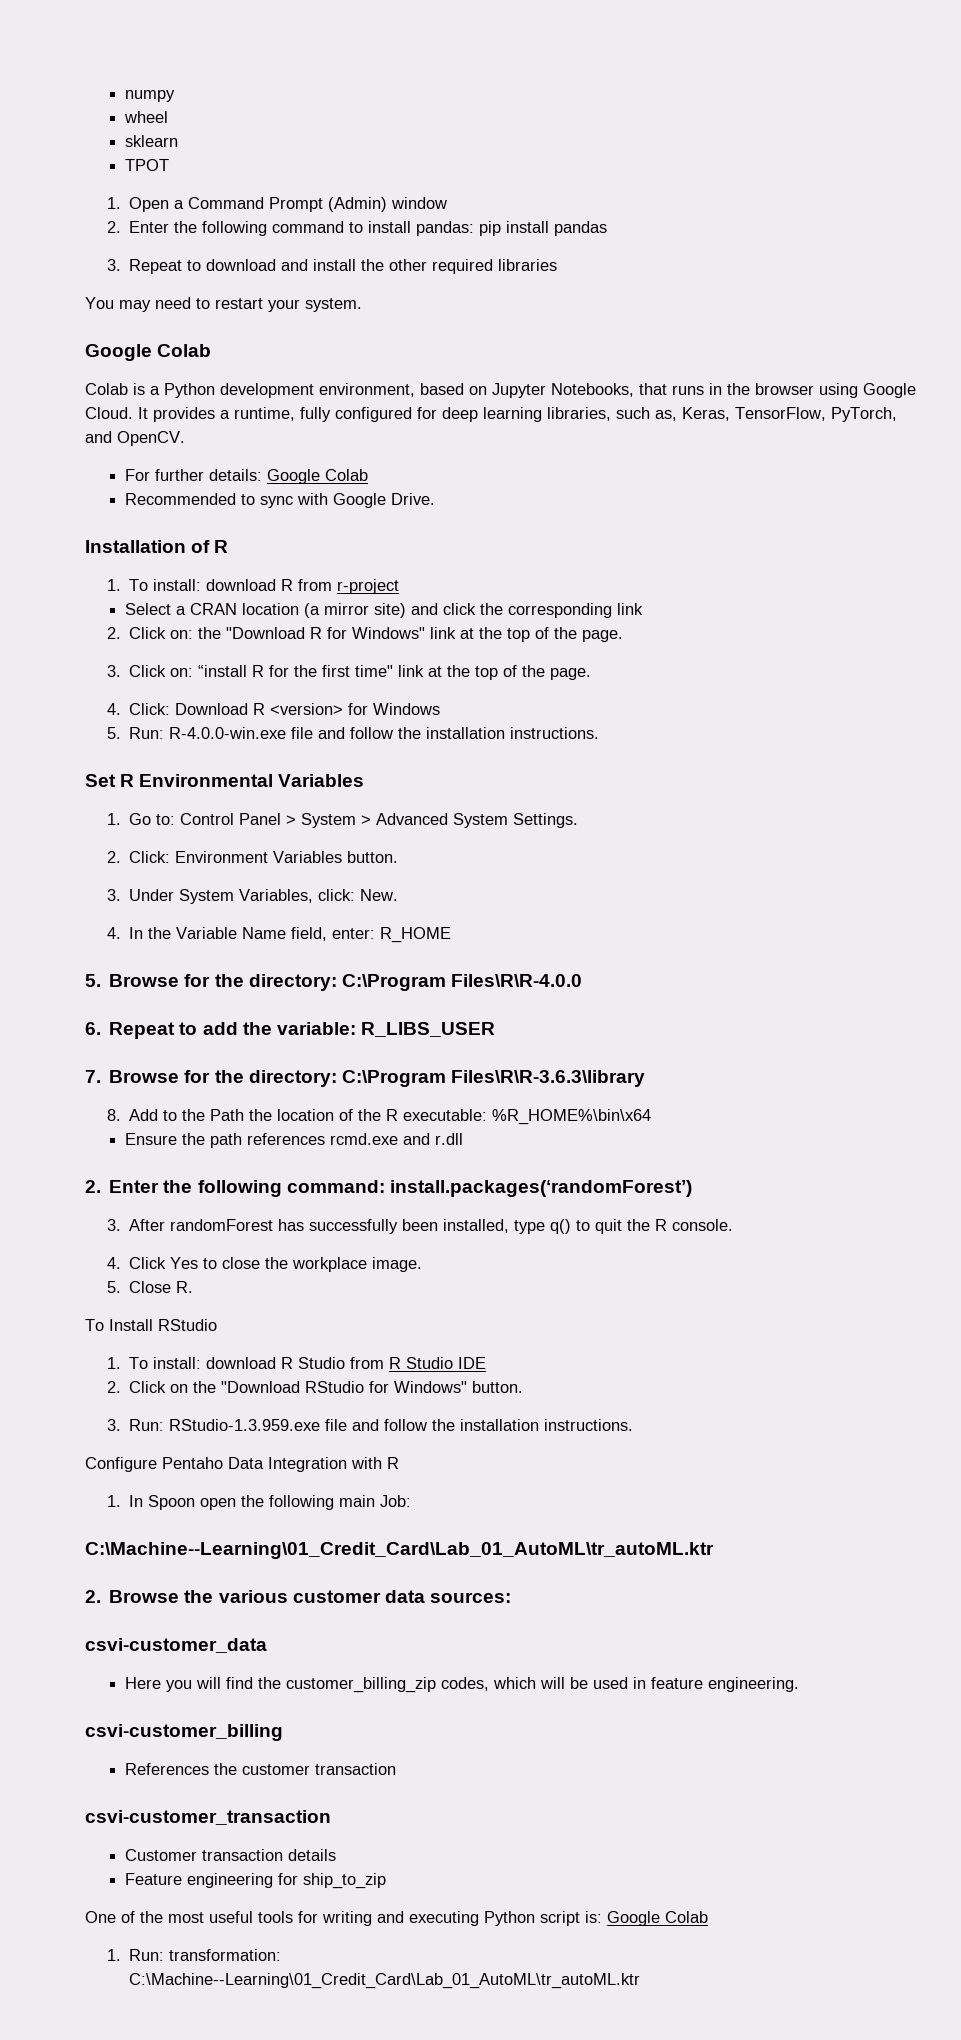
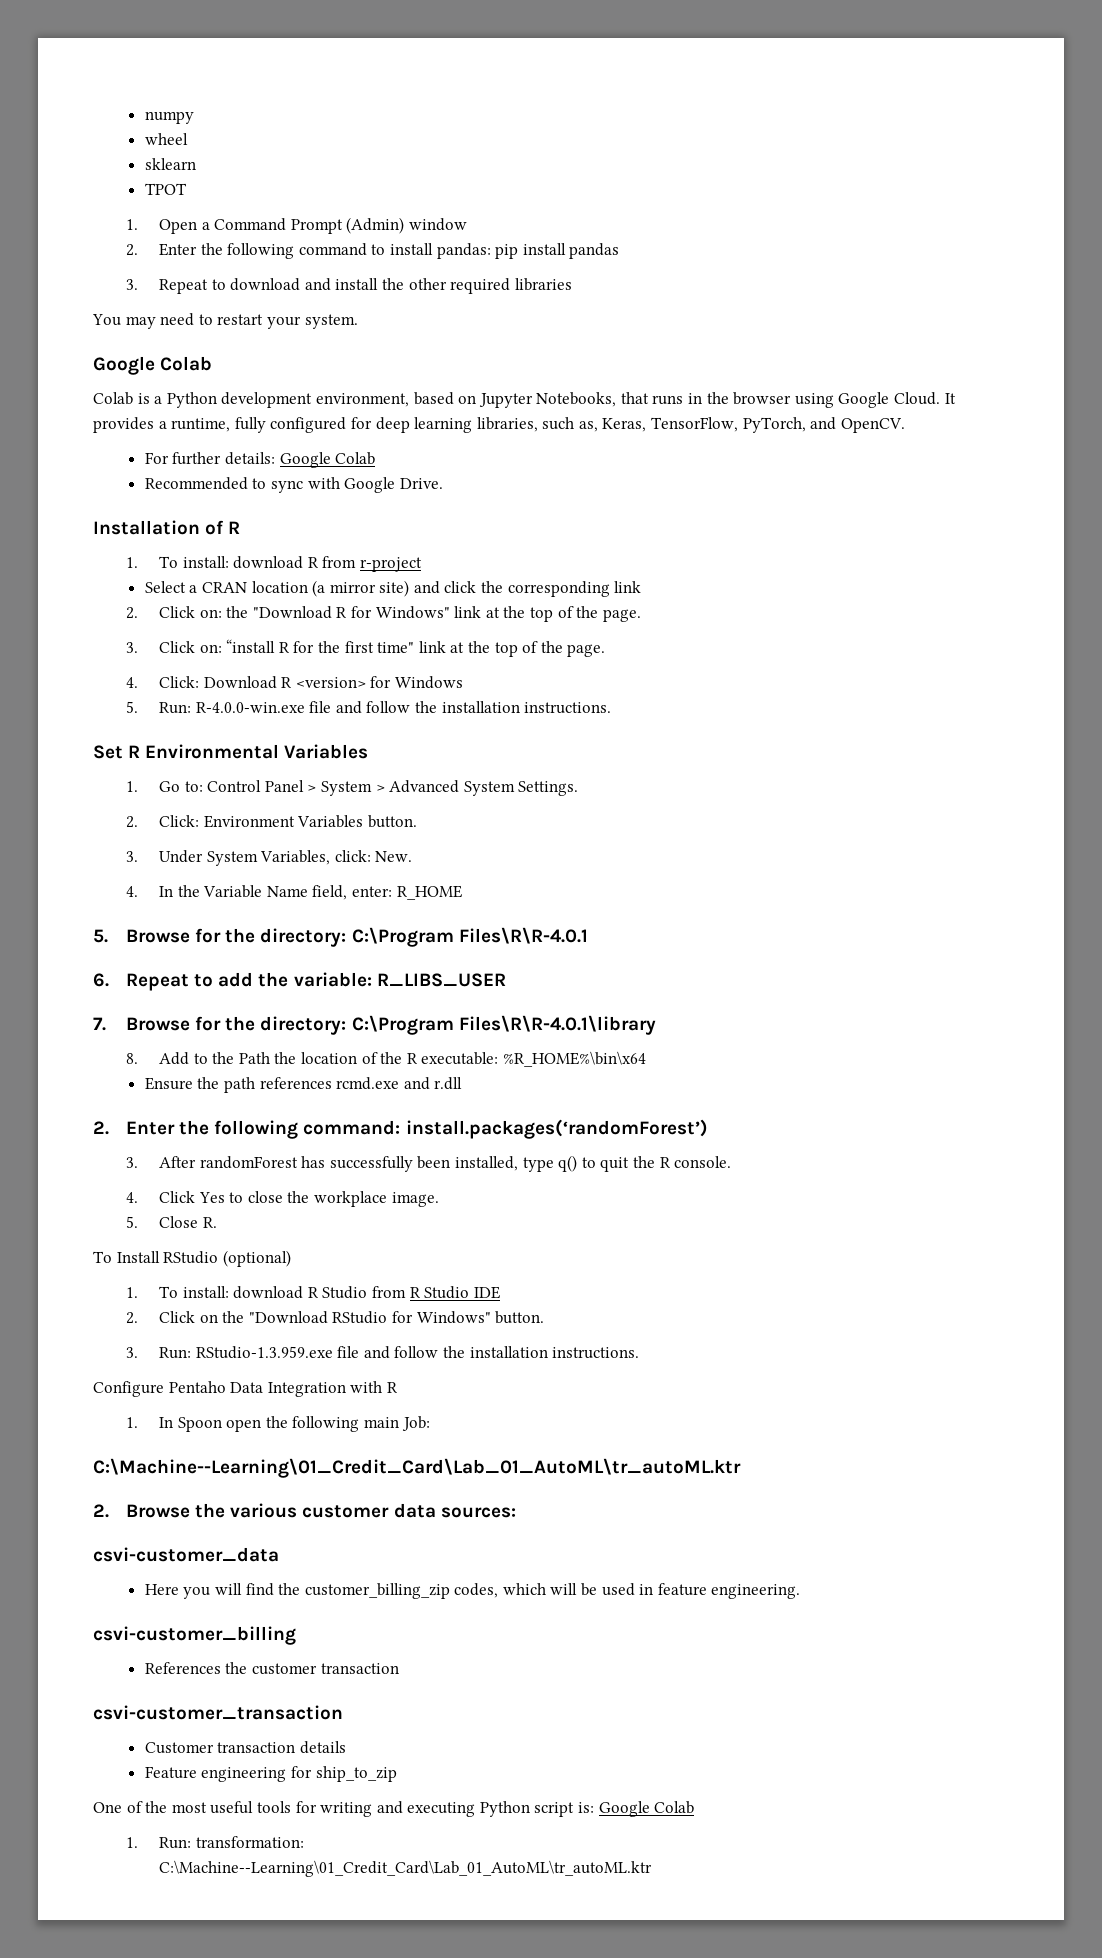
[450,974,582,987] Files\R\R-4.0.0 -> [458,927,588,944] Files\R\R-4.0.1
[450,1070,645,1087] Files\R\R-3.6.3\library -> [458,1015,656,1035] Files\R\R-4.0.1\library
(217, 1325) none -> [222,1250,291,1267] (optional)

